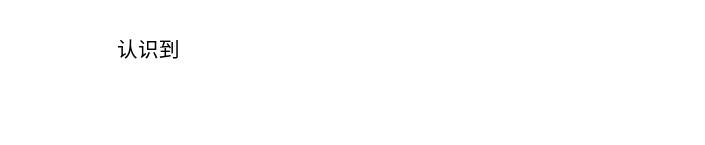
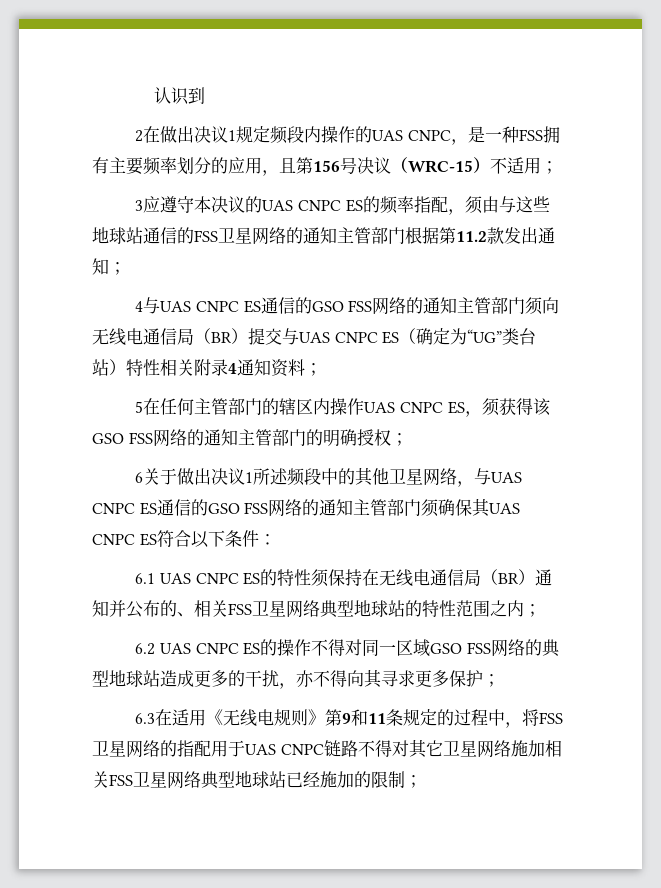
(180, 49) none -> [135,126,560,145] [92,157,558,176] [135,196,550,215] [92,227,555,245] [92,258,126,275] [135,297,560,315] [92,328,537,346] [92,359,322,377] [135,398,551,417] [92,429,408,447] [135,467,523,487] [92,498,521,517] [92,530,276,548] [135,569,553,587] [92,600,541,618] [135,639,560,657] [92,669,500,689] [135,709,564,728] [92,739,562,758] [92,771,422,789] // 2在做出决议1规定频段内操作的UAS CNPC，是一种FSS拥有主要频率划分的应用，且第156号决议（WRC-15）不适用； // 3应遵守本决议的UAS CNPC ES的频率指配，须由与这些地球站通信的FSS卫星网络的通知主管部门根据第11.2款发出通知； // 4与UAS CNPC ES通信的GSO FSS网络的通知主管部门须向无线电通信局（BR）提交与UAS CNPC ES（确定为“UG”类台站）特性相关附录4通知资料； // 5在任何主管部门的辖区内操作UAS CNPC ES，须获得该GSO FSS网络的通知主管部门的明确授权； // 6关于做出决议1所述频段中的其他卫星网络，与UAS CNPC ES通信的GSO FSS网络的通知主管部门须确保其UAS CNPC ES符合以下条件： // 6.1 UAS CNPC ES的特性须保持在无线电通信局（BR）通知并公布的、相关FSS卫星网络典型地球站的特性范围之内； // 6.2 UAS CNPC ES的操作不得对同一区域GSO FSS网络的典型地球站造成更多的干扰，亦不得向其寻求更多保护； // 6.3在适用《无线电规则》第9和11条规定的过程中，将FSS卫星网络的指配用于UAS CNPC链路不得对其它卫星网络施加相关FSS卫星网络典型地球站已经施加的限制；

